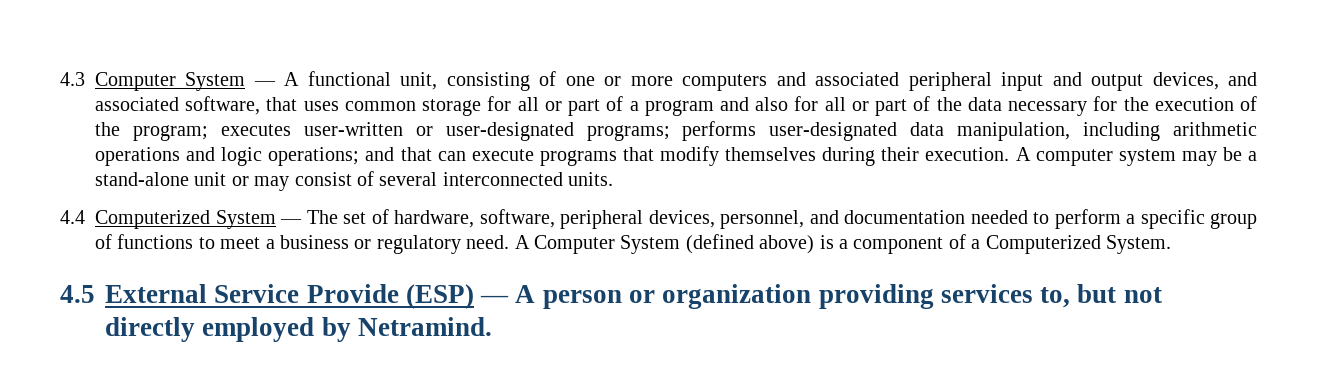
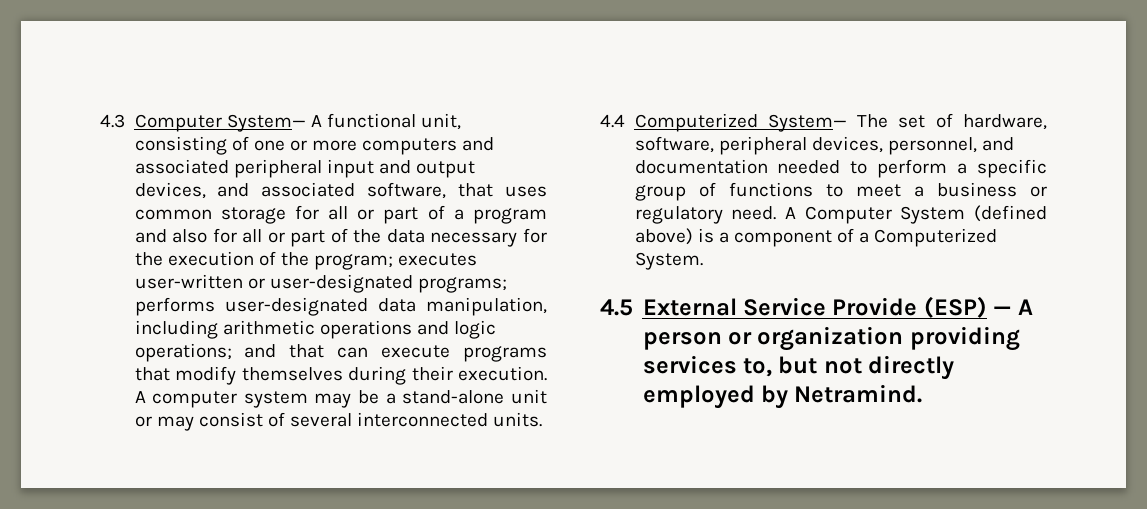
[185,72,276,91] System — -> [226,114,306,132] System—
[215,210,302,229] System — -> [767,114,847,132] System—

